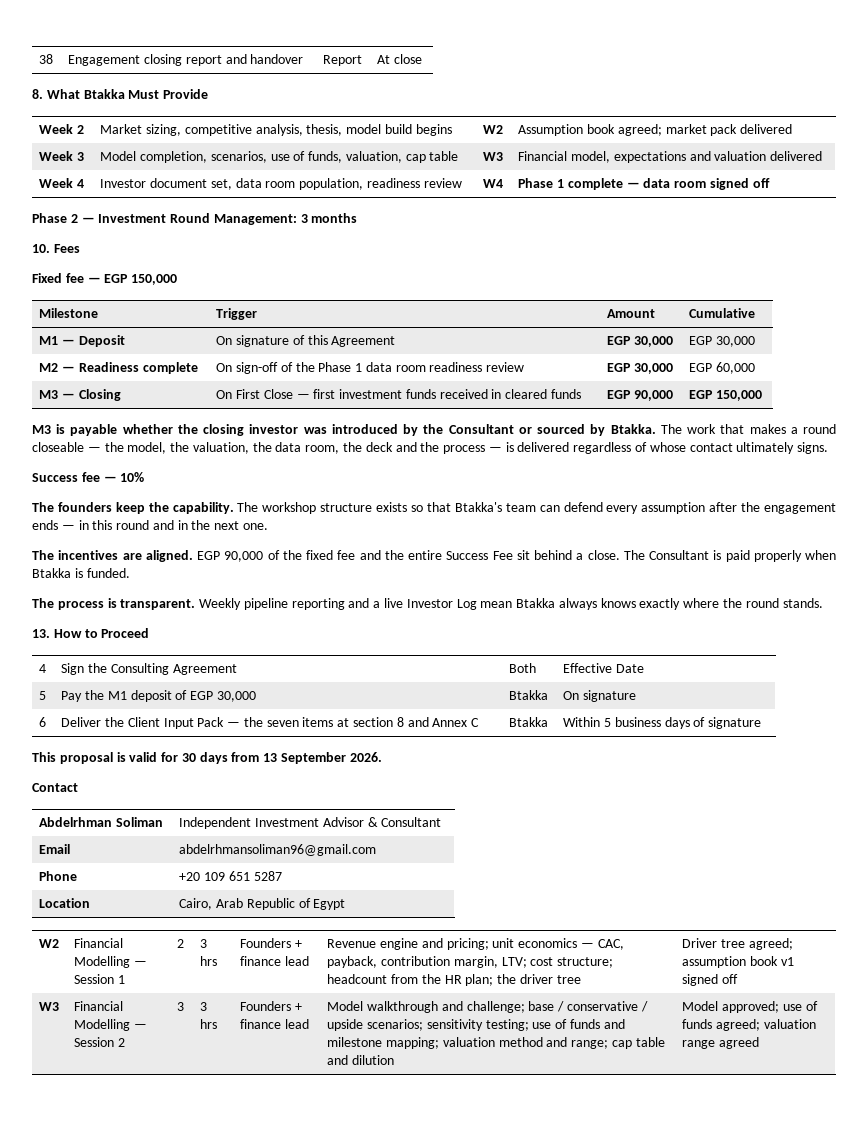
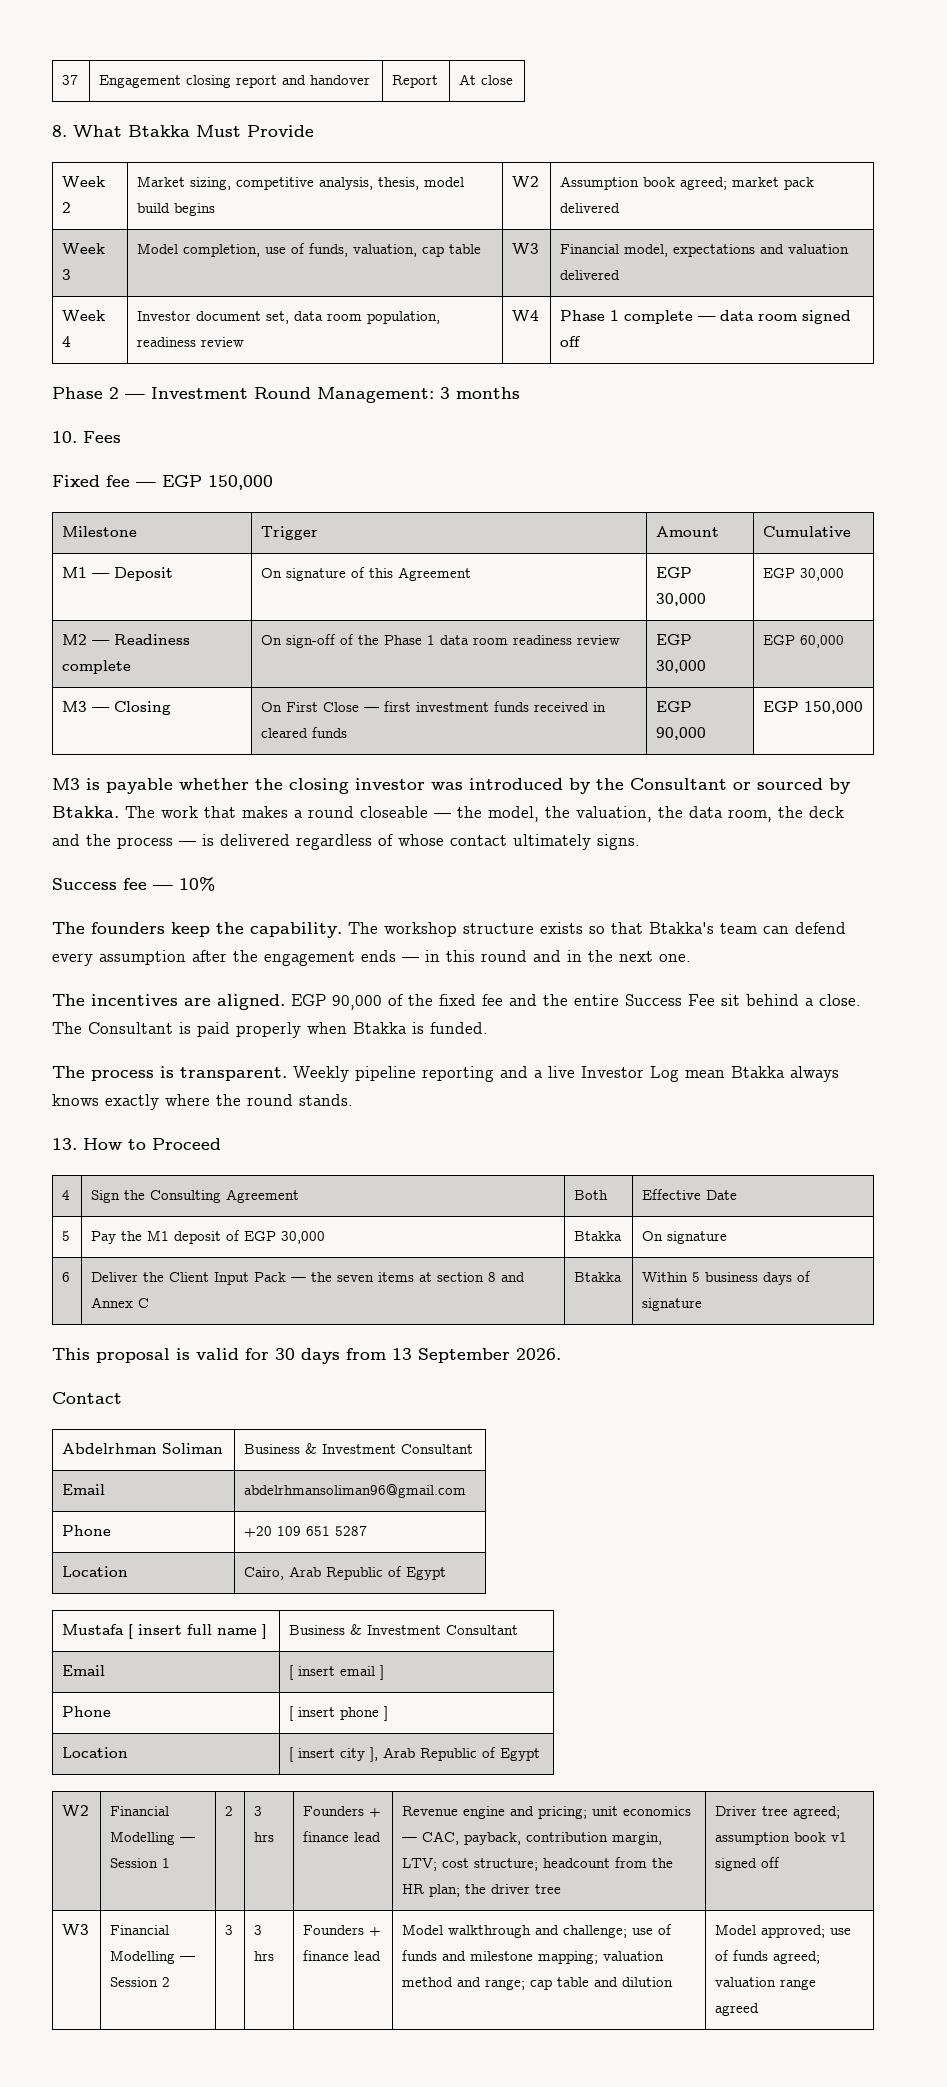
[39,54,54,64] 38 -> [62,75,79,85] 37
[210,151,267,163] scenarios, -> (261, 250) none
[179,817,378,829] Independent Investment Advisor & -> [244,1443,397,1454] Business & Investment
(346, 904) none -> [62,1624,268,1639] [289,1624,519,1635] [62,1665,106,1676] [289,1665,385,1680] [62,1706,112,1717] [289,1706,389,1721] [62,1747,129,1758] [289,1747,541,1762] // Mustafa [ insert full name ] | Business & Investment Consultant // Email | [ insert email ] // Phone | [ insert phone ] // Location | [ insert city ], Arab Republic of Egypt
[528,1001,648,1012] [327,1019,529,1031] base / conservative / upside scenarios; sensitivity testing; -> (628, 1931) none

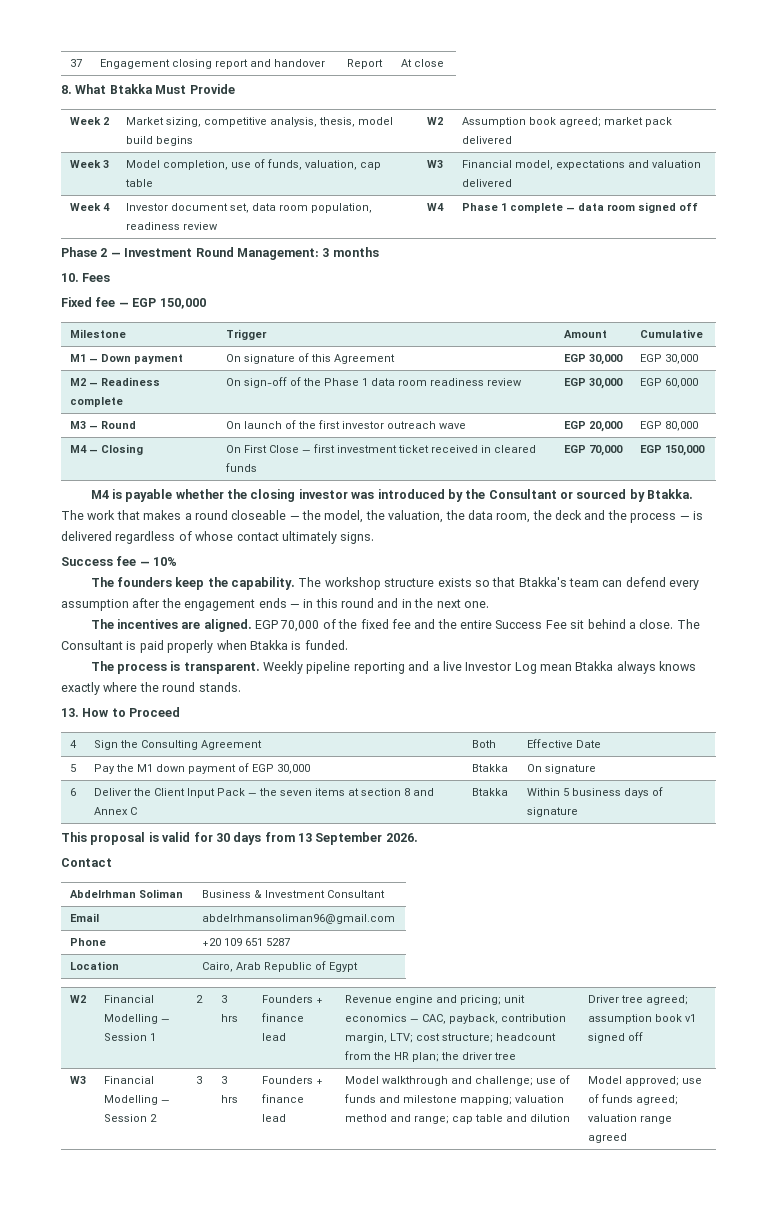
[114,567,174,581] Deposit -> [100,354,183,364] Down payment
(111, 709) none -> [100,421,136,429] [225,420,466,429] [563,421,623,432] [639,421,698,431] [69,445,98,453] Round | On launch of the first investor outreach wave | EGP 20,000 | EGP 80,000 // M4 —
[494,701,530,712] funds -> [397,445,429,453] ticket
[656,727,707,740] [763,701,864,714] [52,778,80,790] 90,000 | EGP 150,000 // M3 -> [588,445,623,456] [639,445,705,456] [90,490,109,499] 70,000 | EGP 150,000 // M4
[332,995,382,1010] 90,000 -> [280,620,320,632] 70,000
[174,1231,222,1244] deposit -> [155,764,236,774] down payment
[62,1624,268,1639] [289,1624,519,1635] [62,1665,106,1676] [289,1665,385,1680] [62,1706,112,1717] [289,1706,389,1721] [62,1747,129,1758] [289,1747,541,1762] // Mustafa [ insert full name ] | Business & Investment Consultant // Email | [ insert email ] // Phone | [ insert phone ] // Location | [ insert city ], Arab Republic of Egypt -> (358, 967) none

